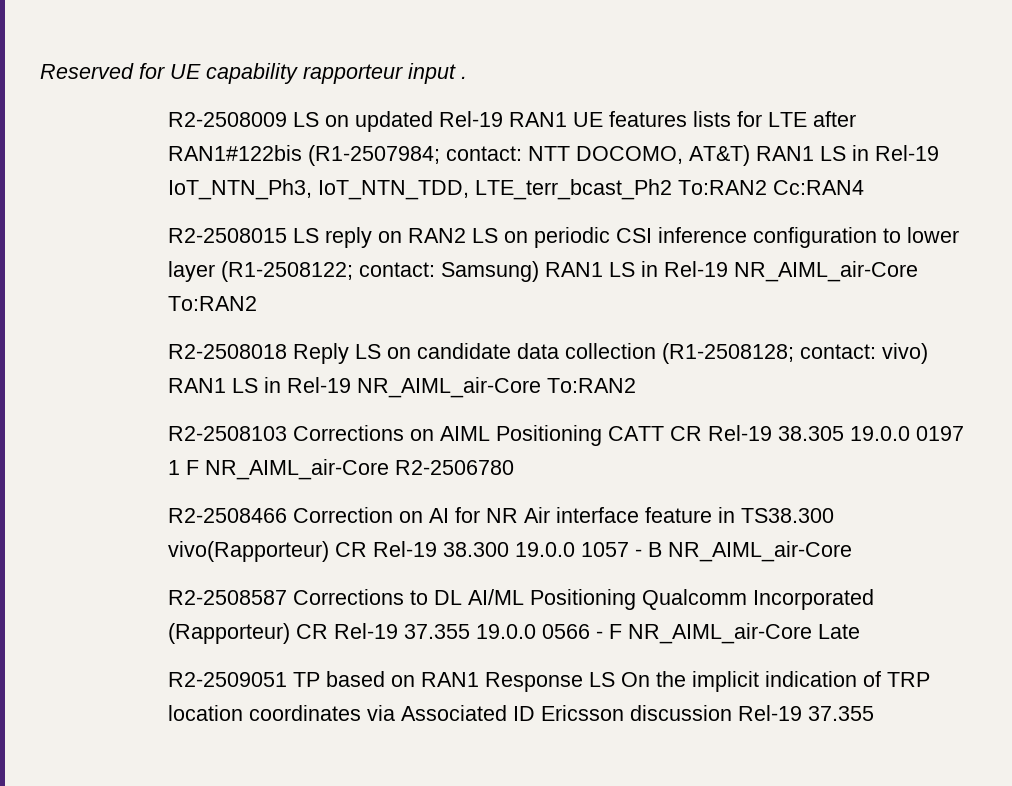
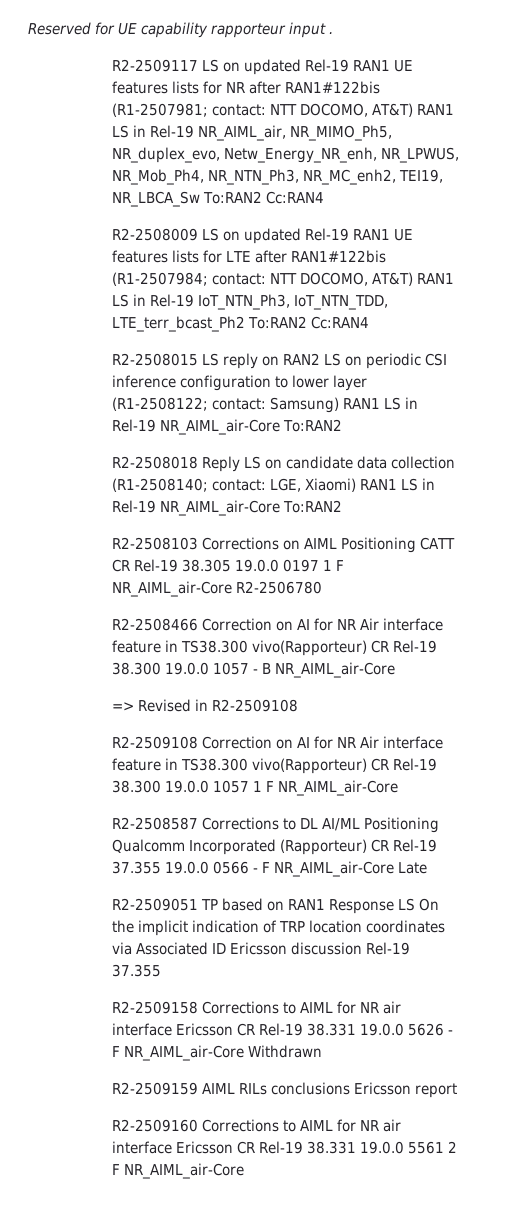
(467, 77) none -> [111,59,413,75] [111,81,380,94] [111,103,454,117] [111,125,392,141] [111,147,459,163] [111,169,443,185] [111,191,324,207] // R2-2509117 LS on updated Rel-19 RAN1 UE features lists for NR after RAN1#122bis (R1-2507981; contact: NTT DOCOMO, AT&T) RAN1 LS in Rel-19 NR_AIML_air, NR_MIMO_Ph5, NR_duplex_evo, Netw_Energy_NR_enh, NR_LPWUS, NR_Mob_Ph4, NR_NTN_Ph3, NR_MC_enh2, TEI19, NR_LBCA_Sw To:RAN2 Cc:RAN4
[661,343,928,364] (R1-2508128; contact: vivo) -> [111,478,356,492] (R1-2508140; contact: LGE, Xiaomi)
(852, 551) none -> [111,699,298,712] [111,736,443,749] [111,758,437,774] [111,780,398,796] // => Revised in R2-2509108 // R2-2509108 Correction on AI for NR Air interface feature in TS38.300 vivo(Rapporteur) CR Rel-19 38.300 19.0.0 1057 1 F NR_AIML_air-Core
(874, 713) none -> [111,1001,401,1014] [111,1023,453,1036] [111,1045,322,1061] [111,1082,457,1098] [111,1119,401,1132] [111,1141,457,1154] [111,1163,244,1179] // R2-2509158 Corrections to AIML for NR air interface Ericsson CR Rel-19 38.331 19.0.0 5626 - F NR_AIML_air-Core Withdrawn // R2-2509159 AIML RILs conclusions Ericsson report // R2-2509160 Corrections to AIML for NR air interface Ericsson CR Rel-19 38.331 19.0.0 5561 2 F NR_AIML_air-Core

